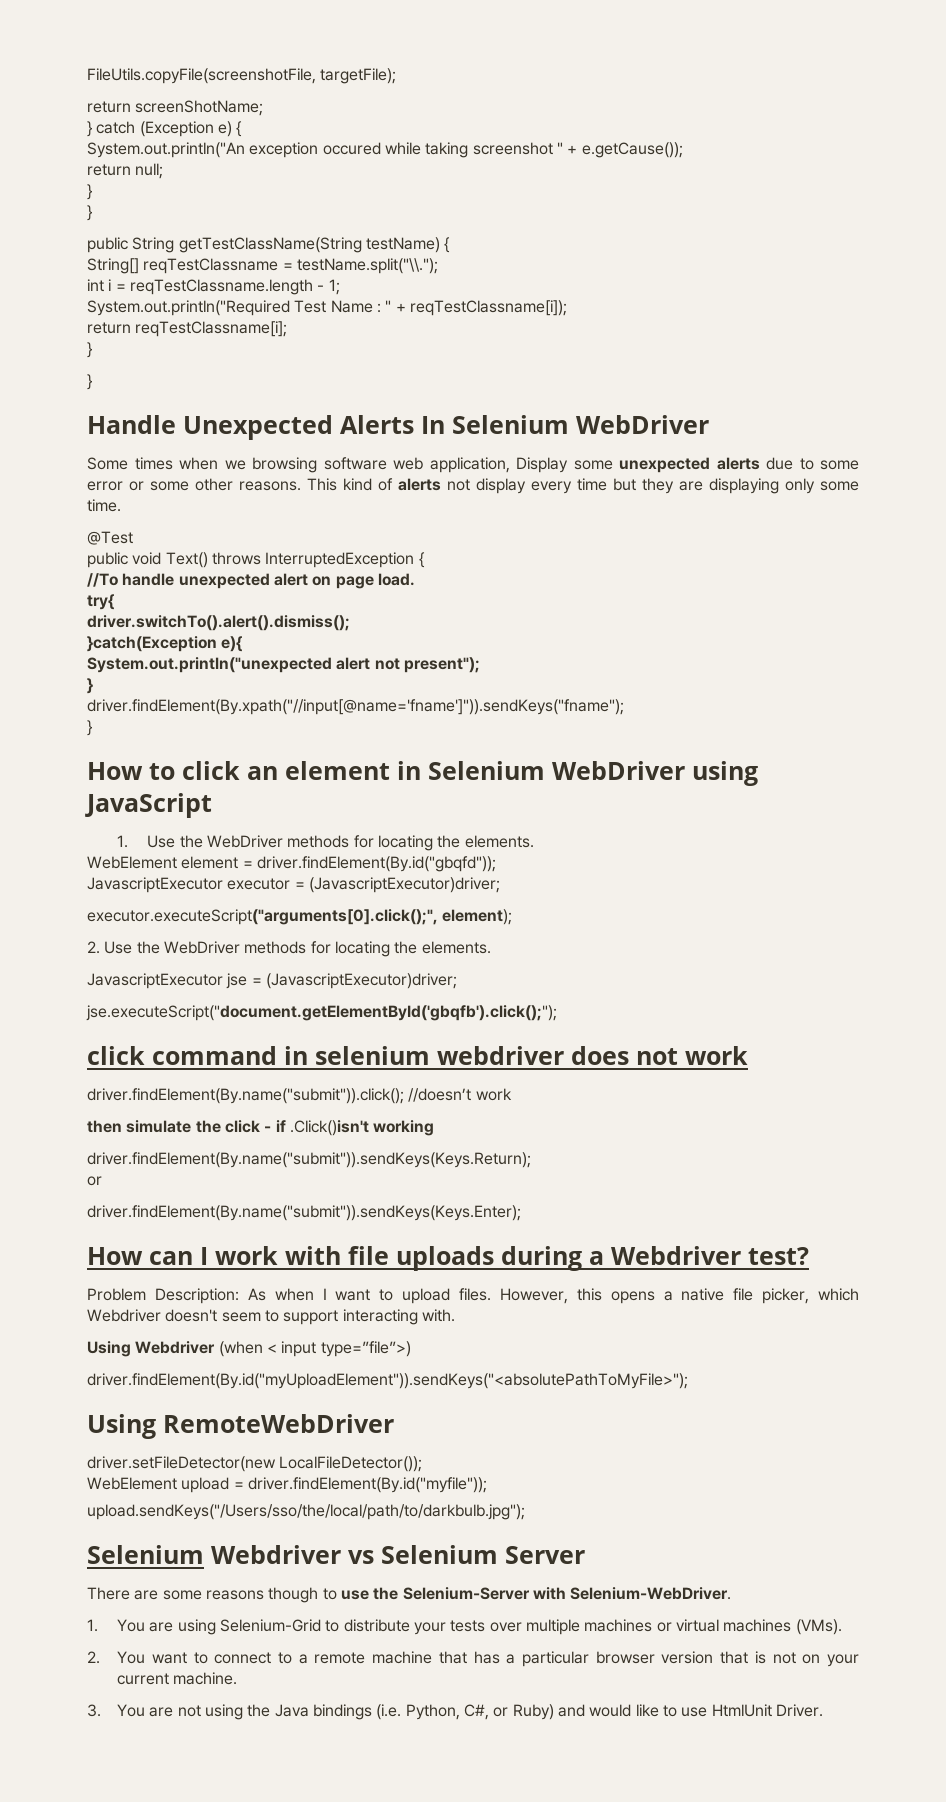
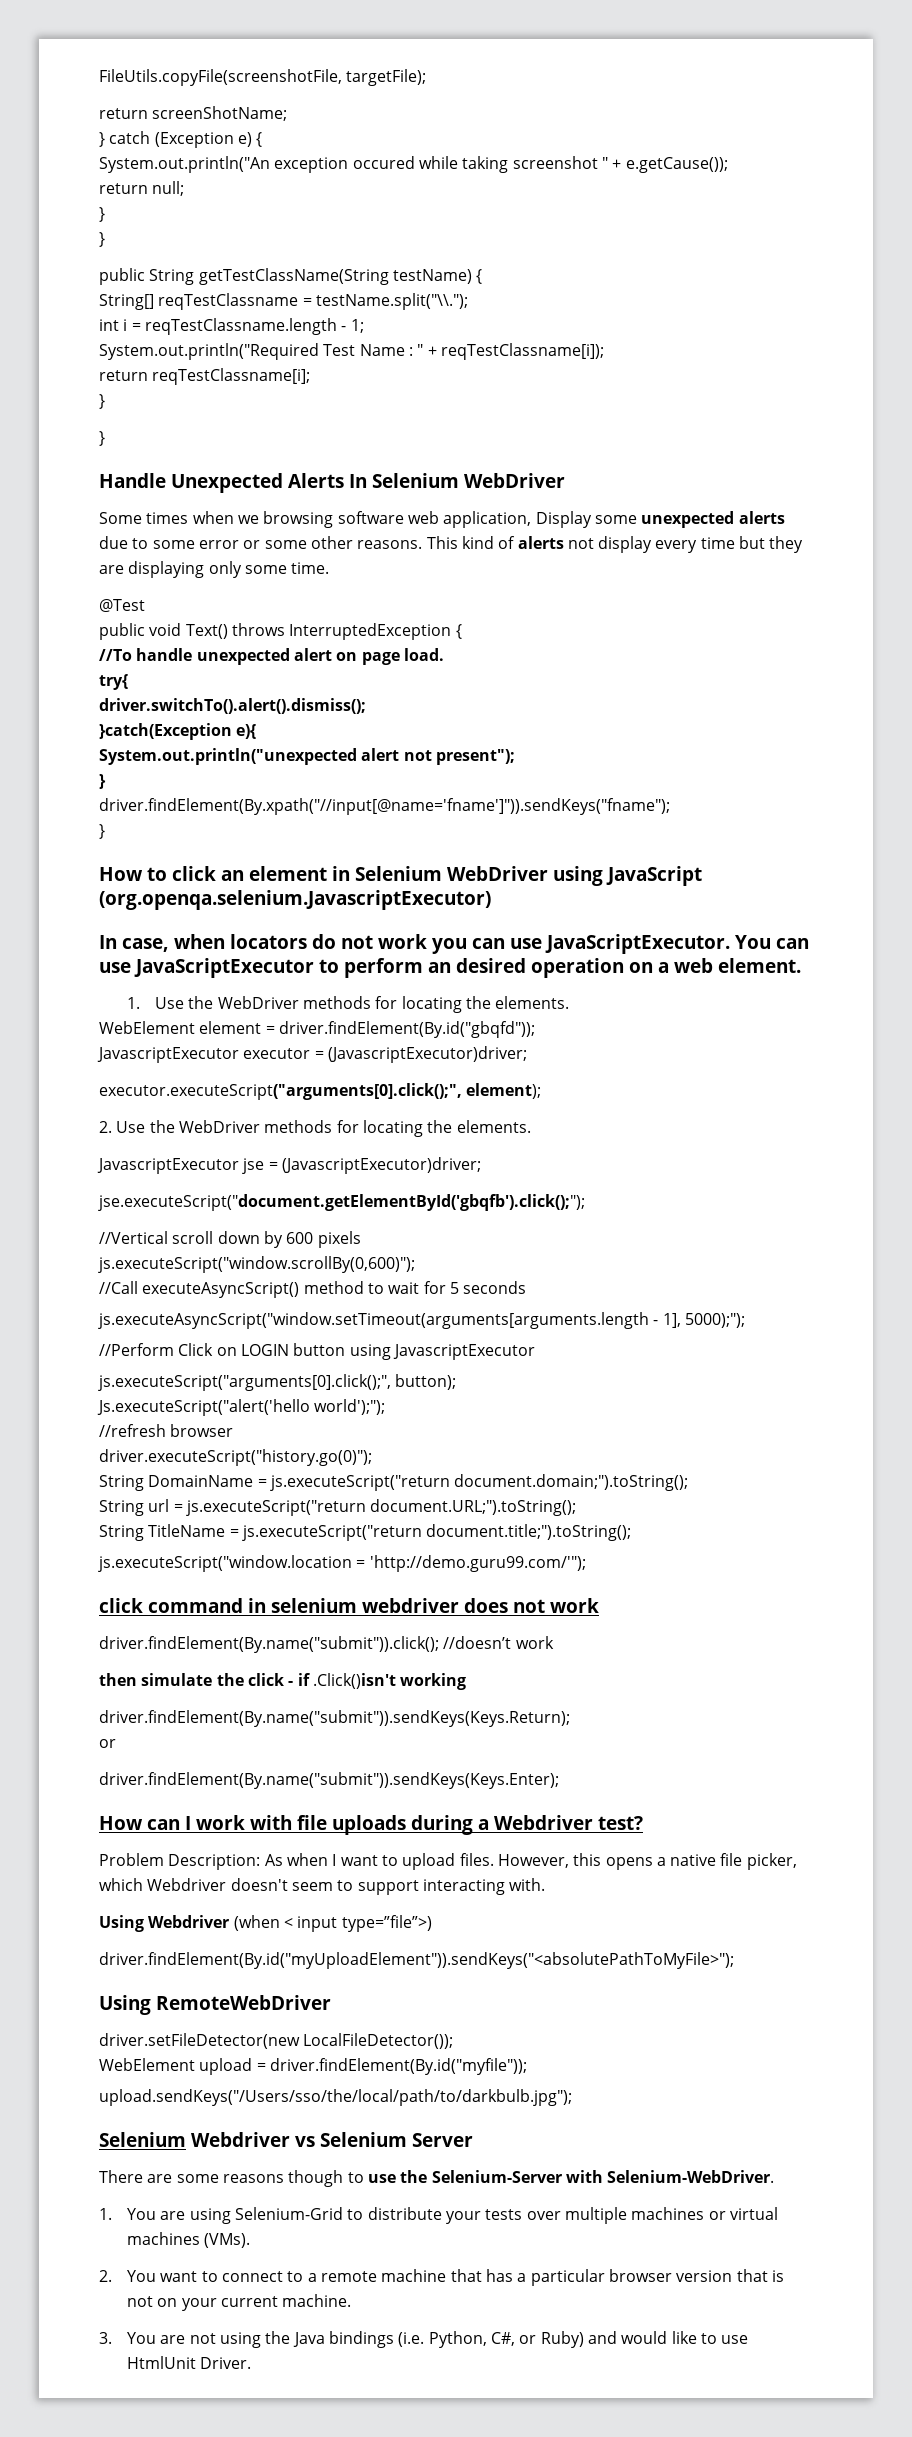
(212, 805) none -> [99,890,491,910] [99,934,809,954] [99,958,801,978] (org.openqa.selenium.JavascriptExecutor) // In case, when locators do not work you can use JavaScriptExecutor. You can use JavaScriptExecutor to perform an desired operation on a web element.
(557, 1013) none -> [99,1231,361,1248] [98,1256,415,1273] [99,1281,527,1298] [98,1312,745,1329] [99,1343,535,1360] [98,1374,457,1391] [97,1399,386,1416] [99,1424,234,1437] [99,1449,372,1466] [99,1474,689,1491] [99,1499,577,1516] [99,1524,632,1541] [98,1555,586,1572] // //Vertical scroll down by 600 pixels // js.executeScript("window.scrollBy(0,600)"); // //Call executeAsyncScript() method to wait for 5 seconds // js.executeAsyncScript("window.setTimeout(arguments[arguments.length - 1], 5000);"); // //Perform Click on LOGIN button using JavascriptExecutor // js.executeScript("arguments[0].click();", button); // Js.executeScript("alert('hello world');"); // //refresh browser // driver.executeScript("history.go(0)"); // String DomainName = js.executeScript("return document.domain;").toString(); // String url = js.executeScript("return document.URL;").toString(); // String TitleName = js.executeScript("return document.title;").toString(); // js.executeScript("window.location = 'http://demo.guru99.com/'");

